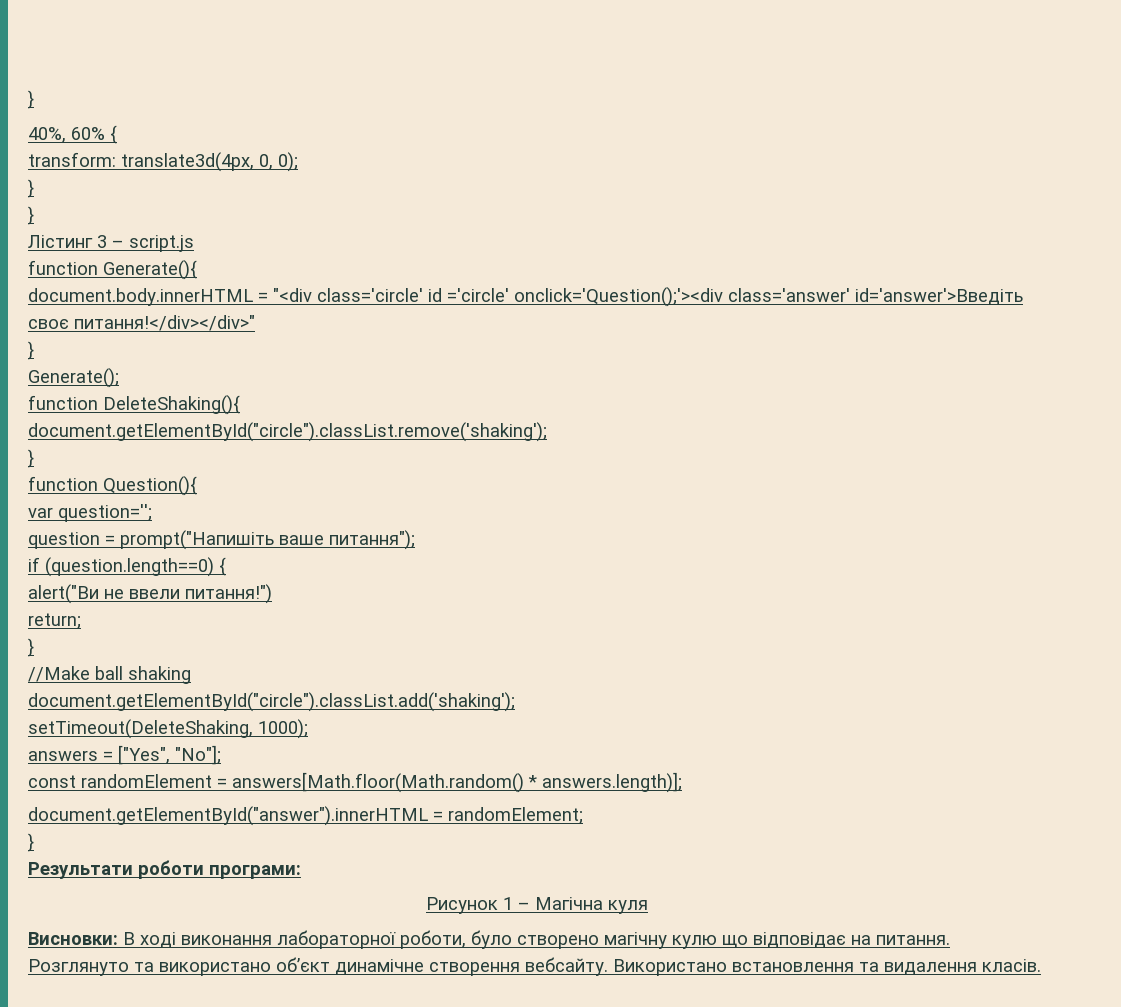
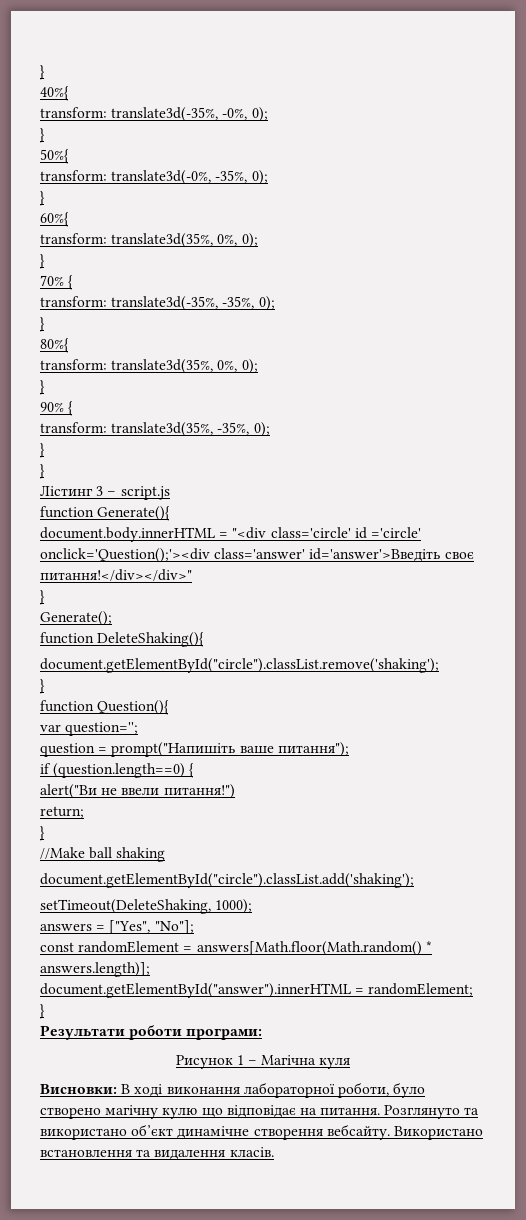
[28,90,34,109] [28,125,117,144] [28,152,273,172] } // 40%, 60% { // transform: translate3d(4px, 0, -> [40,65,45,80] [40,86,69,101] [40,107,268,122] [40,128,45,143] [40,149,69,164] [40,170,268,185] [40,191,45,206] [40,212,69,227] [40,233,258,248] [40,254,45,269] [40,275,74,290] [40,296,275,311] [40,317,45,332] [40,338,69,353] [40,359,258,374] [40,380,45,395] [40,401,74,416] [40,422,250,437] } // 40%{ // transform: translate3d(-35%, -0%, 0); // } // 50%{ // transform: translate3d(-0%, -35%, 0); // } // 60%{ // transform: translate3d(35%, 0%, 0); // } // 70% { // transform: translate3d(-35%, -35%, 0); // } // 80%{ // transform: translate3d(35%, 0%, 0); // } // 90% { // transform: translate3d(35%, -35%,

